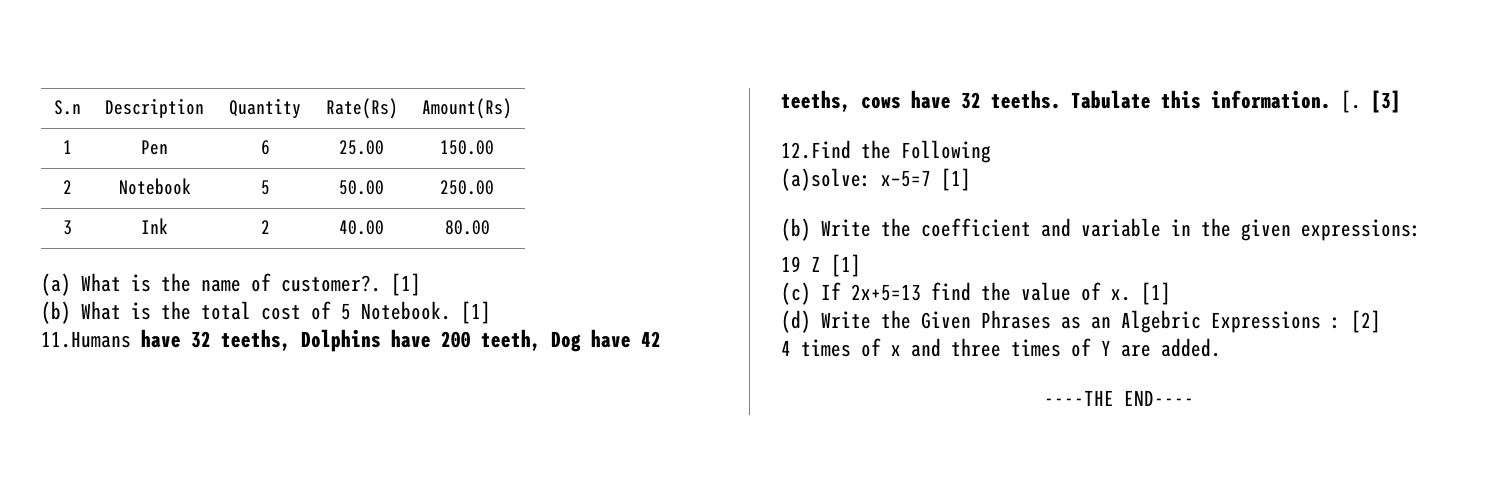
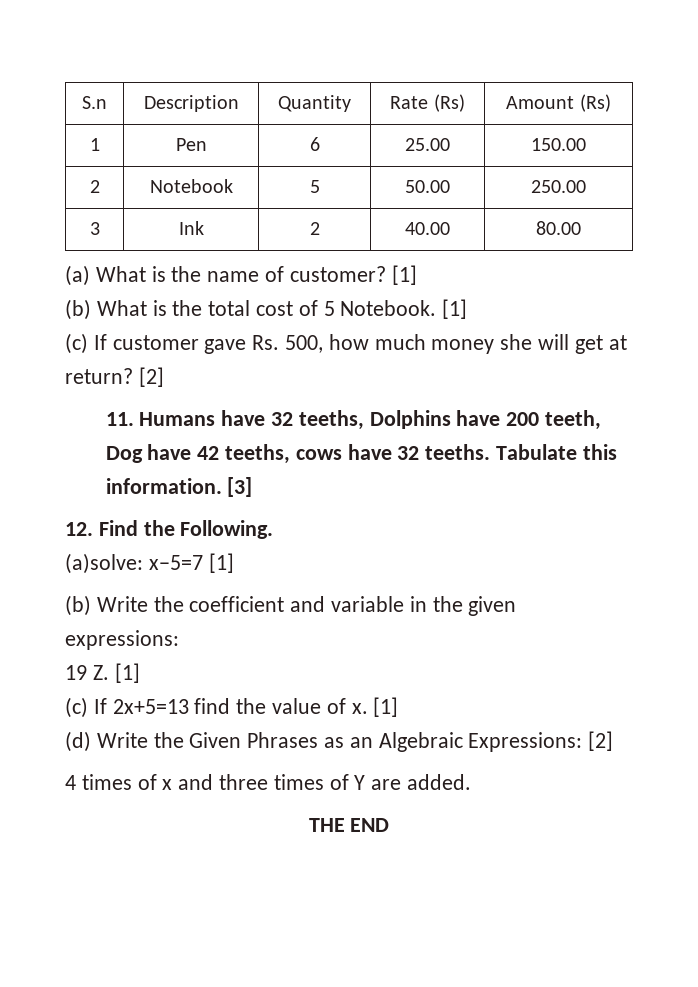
[325,98,398,119] [421,98,512,119] Rate(Rs) | Amount(Rs) -> [390,94,465,112] [506,94,611,112] Rate (Rs) | Amount (Rs)
[281,275,381,292] customer?. -> [289,266,386,282] customer?
[41,331,131,348] 11.Humans -> [65,333,627,354] [65,367,164,387] [105,412,216,426] (c) If customer gave Rs. 500, how much money she will get at return? [2] // 11. Humans
[1341,90,1361,113] [. -> (222, 486) none
[781,140,991,163] 12.Find the Following -> [65,520,274,539] 12. Find the Following.
[811,256,821,272] Z -> [92,665,109,680] Z.
[1121,310,1341,333] Algebric Expressions : -> [378,732,583,752] Algebraic Expressions:
[1044,390,1194,406] ----THE END---- -> [308,818,390,832] THE END

